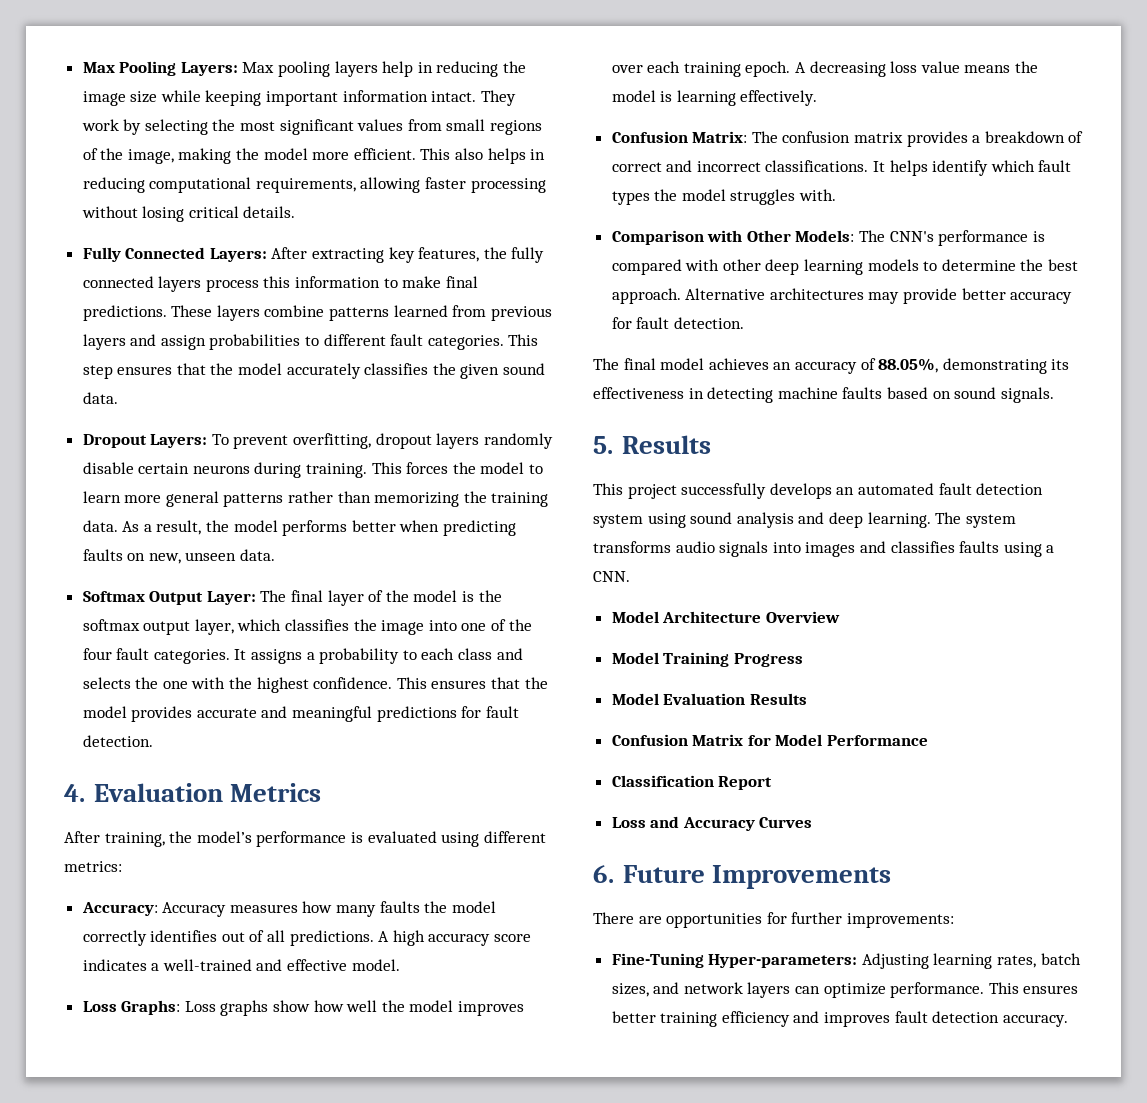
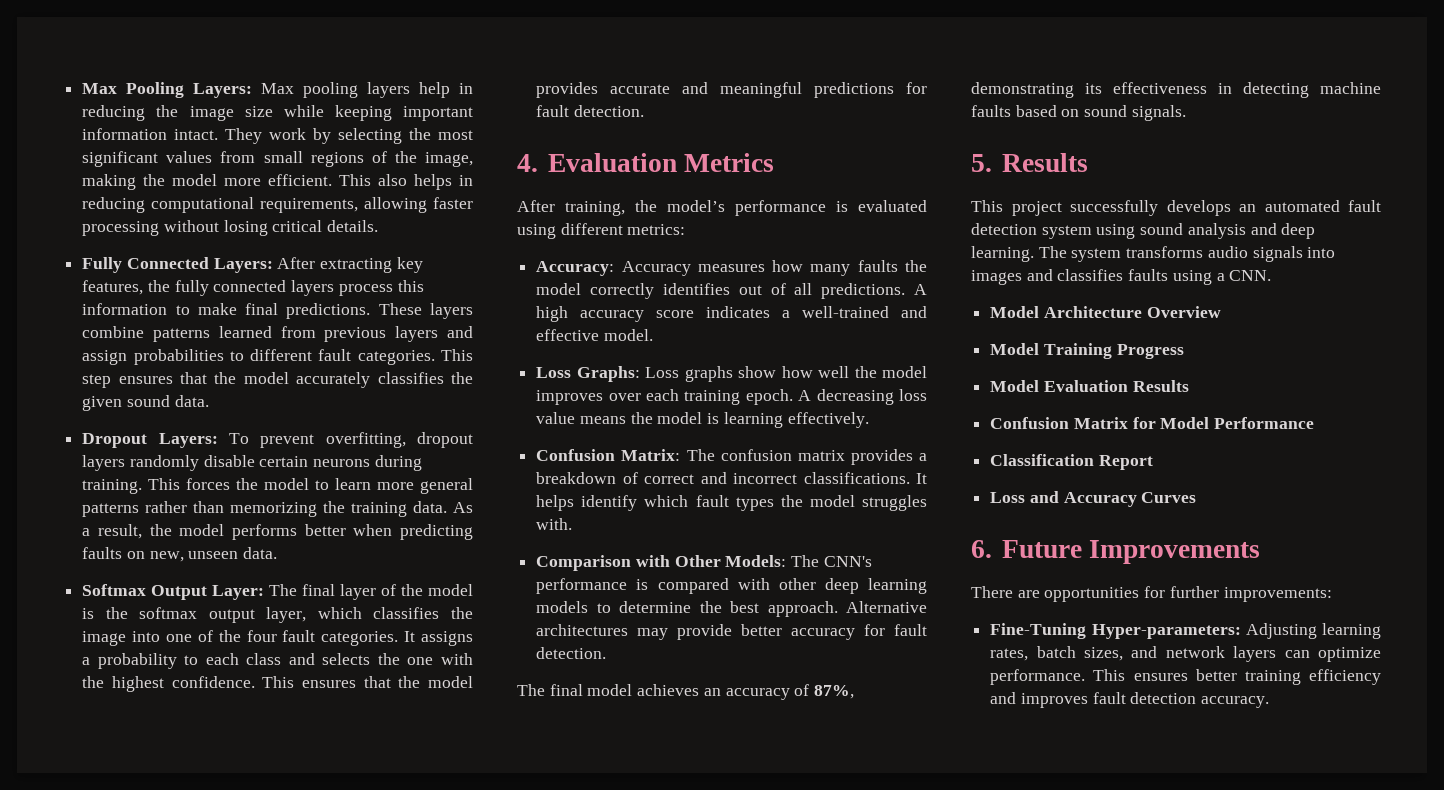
[878,358,939,373] 88.05%, -> [814,685,855,699] 87%,

